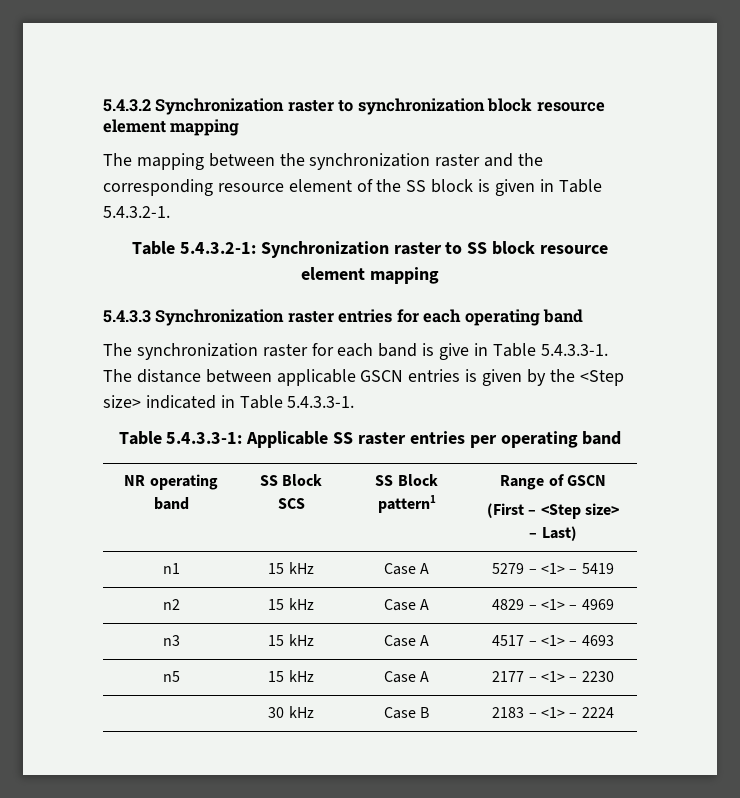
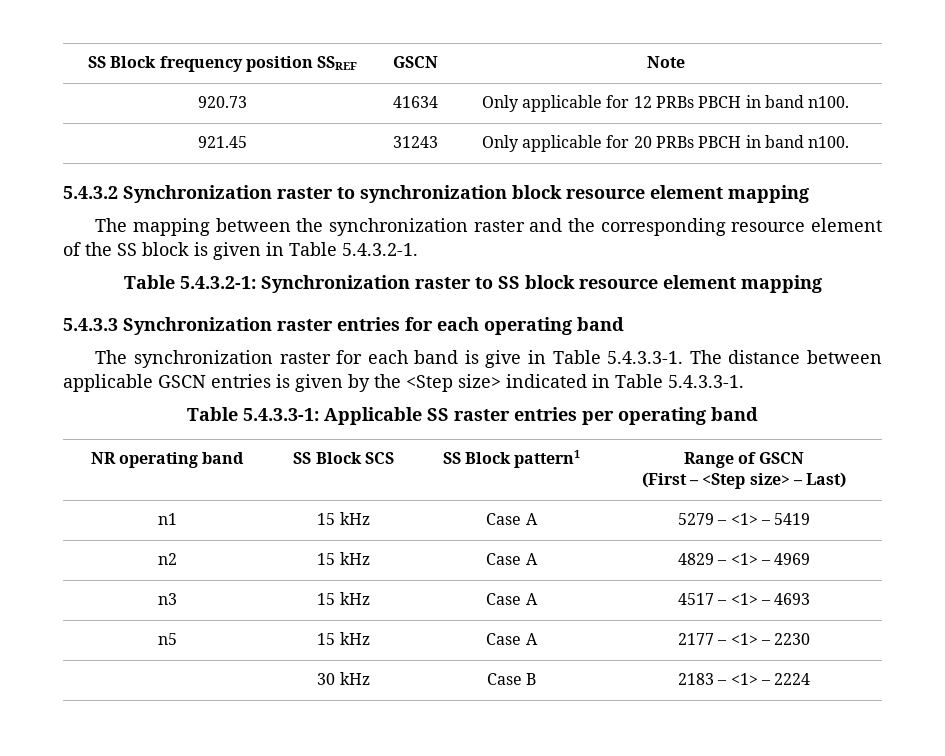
(103, 105) none -> [87,56,358,72] [393,56,438,68] [646,56,685,68] [198,96,247,108] [393,96,438,108] [481,95,850,112] [198,136,247,148] [393,136,438,148] [481,135,850,152] SS Block frequency position SSREF | GSCN | Note // 920.73 | 41634 | Only applicable for 12 PRBs PBCH in band n100. // 921.45 | 31243 | Only applicable for 20 PRBs PBCH in band n100. //

